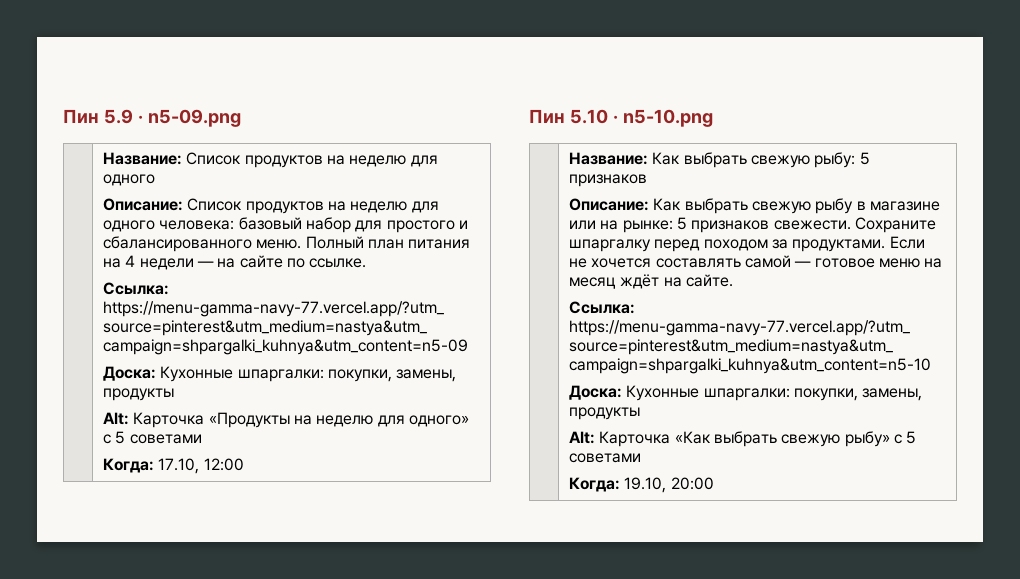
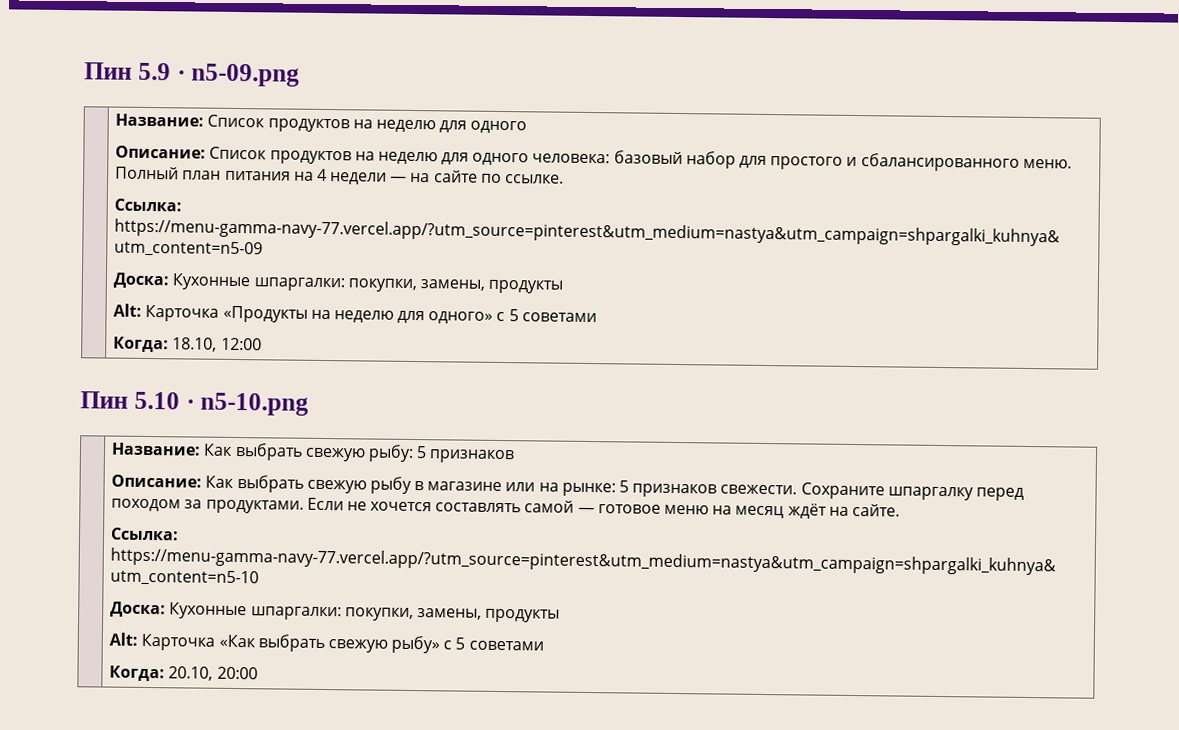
[158,458,200,474] 17.10, -> [172,337,218,352] 18.10,
[624,477,667,493] 19.10, -> [168,666,214,681] 20.10,

